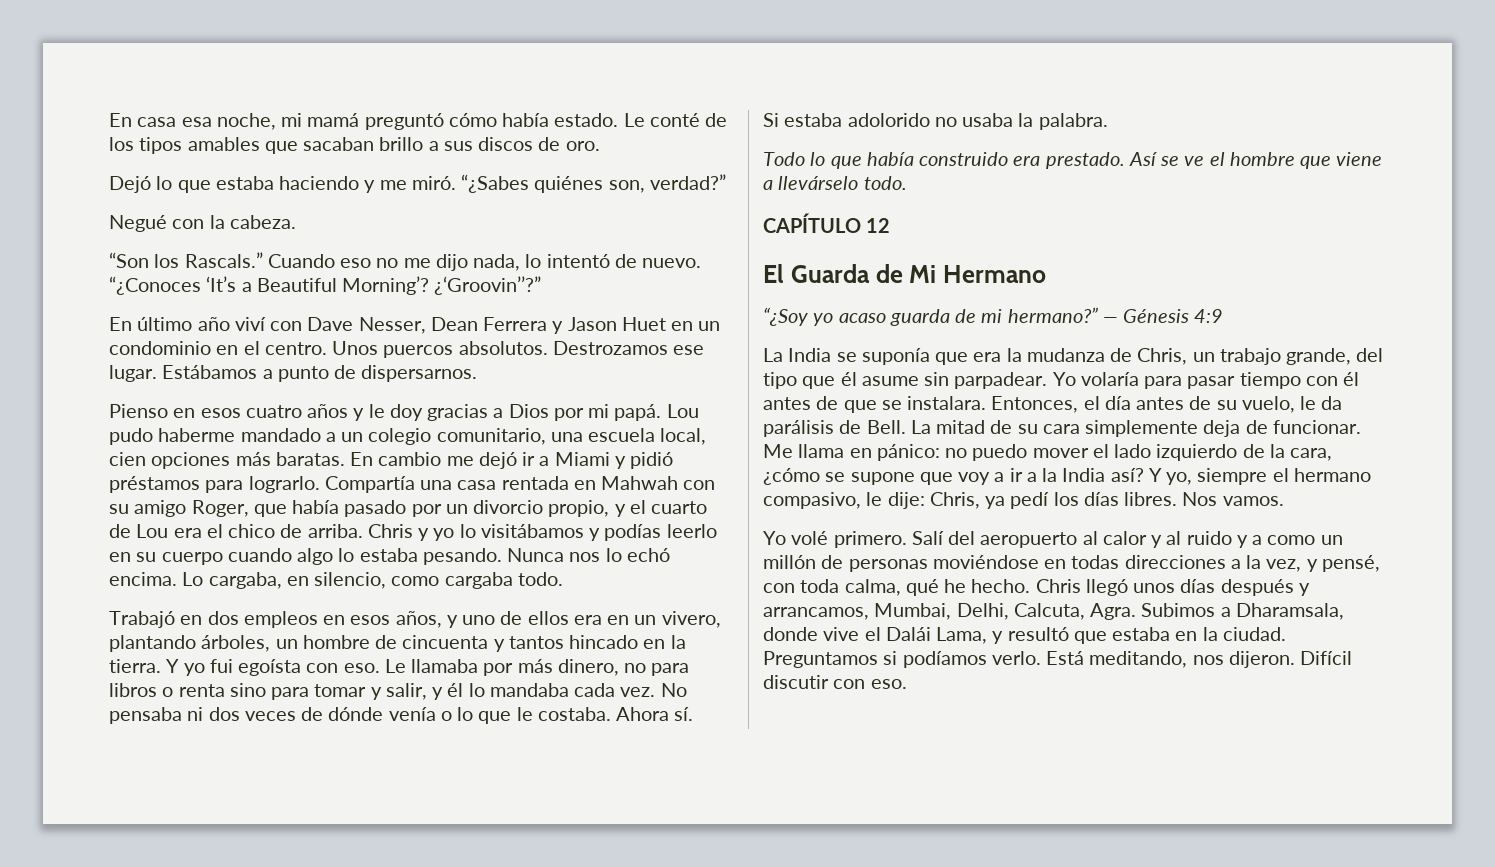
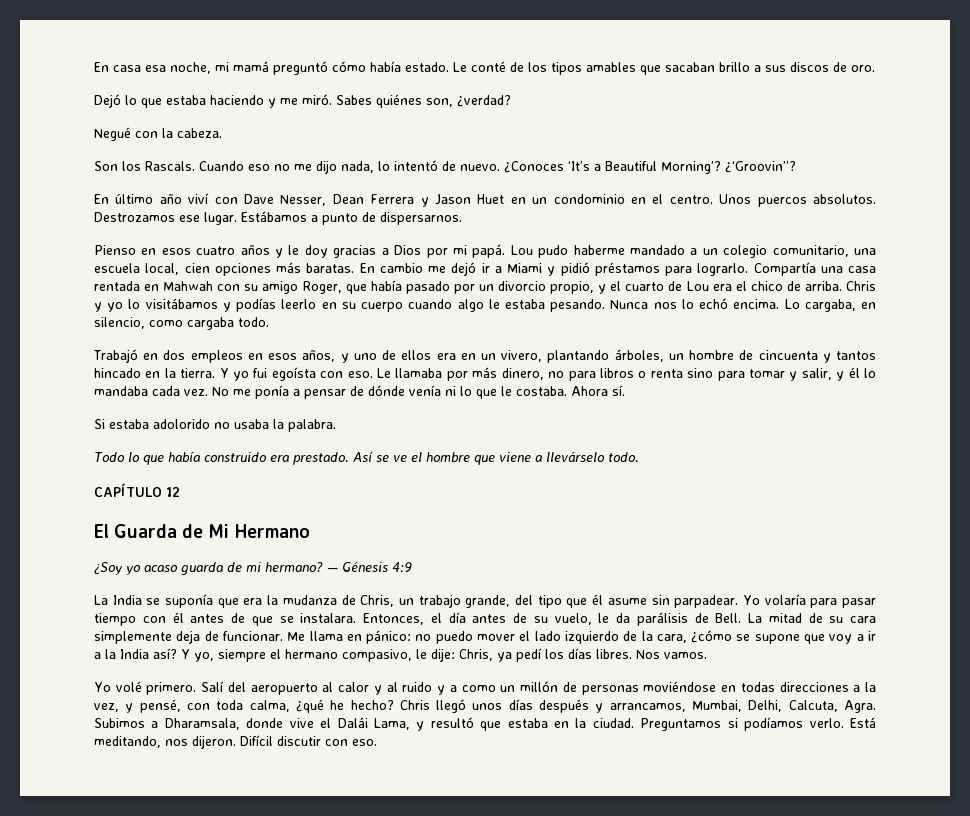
[461,174,530,193] “¿Sabes -> [336,95,372,105] Sabes
[649,174,726,190] verdad?” -> [457,95,511,107] ¿verdad?
[109,252,263,268] “Son los Rascals.” -> [94,161,195,171] Son los Rascals.
[109,276,201,295] “¿Conoces -> [504,161,564,173] ¿Conoces
[434,276,542,295] ¿‘Groovin’’?” -> [725,161,796,173] ¿‘Groovin’’?
[338,548,355,562] lo -> [488,299,500,309] le
[109,707,296,724] pensaba ni dos veces -> [233,385,346,399] me ponía a pensar
[440,711,452,721] o -> [445,386,456,396] ni
[763,307,808,326] “¿Soy -> [94,562,123,575] ¿Soy
[1007,307,1098,323] hermano?” -> [265,562,323,572] hermano?
[905,579,1031,596] qué he hecho. -> [295,699,394,713] ¿qué he hecho?

